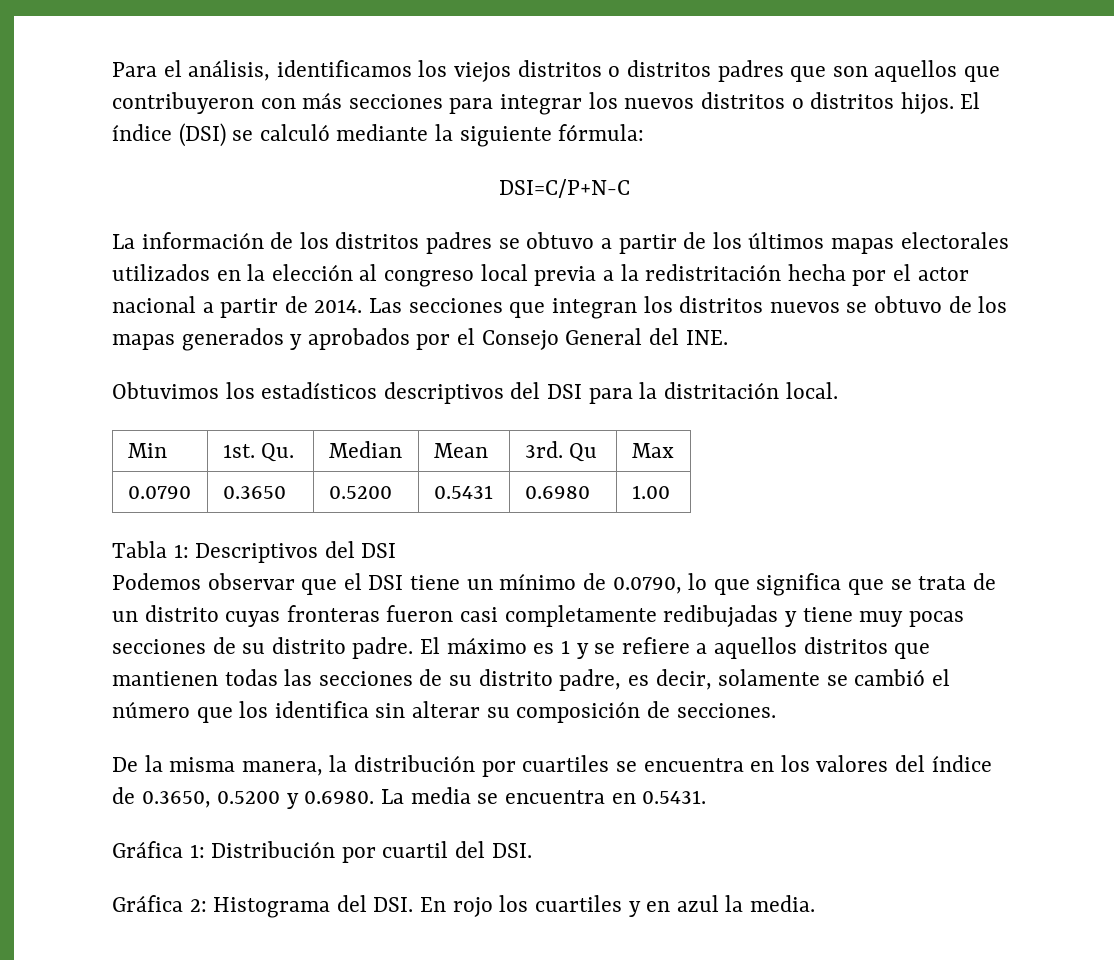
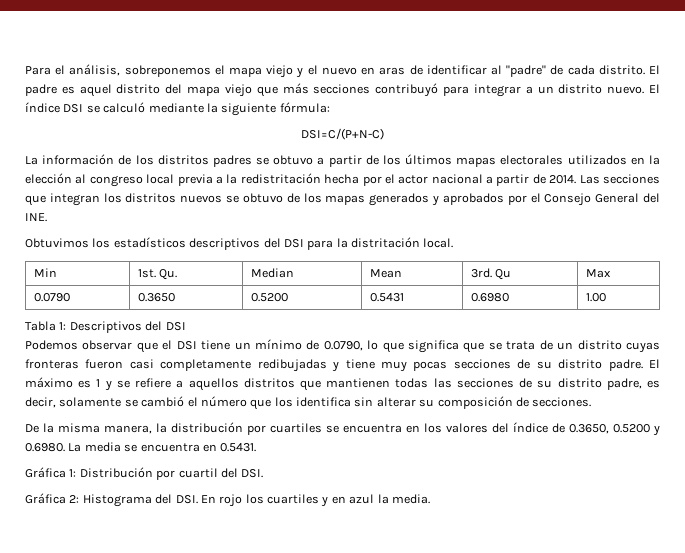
[276,60,1000,82] [112,92,296,114] identificamos los viejos distritos o distritos padres que son aquellos que contribuyeron con -> [124,65,661,78] [25,84,278,97] sobreponemos el mapa viejo y el nuevo en aras de identificar al "padre" de cada distrito. El padre es aquel distrito del mapa viejo que
(443, 101) none -> [375,83,439,97] contribuyó
[588,92,954,114] los nuevos distritos o distritos hijos. -> [525,84,645,94] a un distrito nuevo.
[178,123,226,147] (DSI) -> [63,104,84,113] DSI
[499,179,630,198] DSI=C/P+N-C -> [301,128,384,140] DSI=C/(P+N-C)

